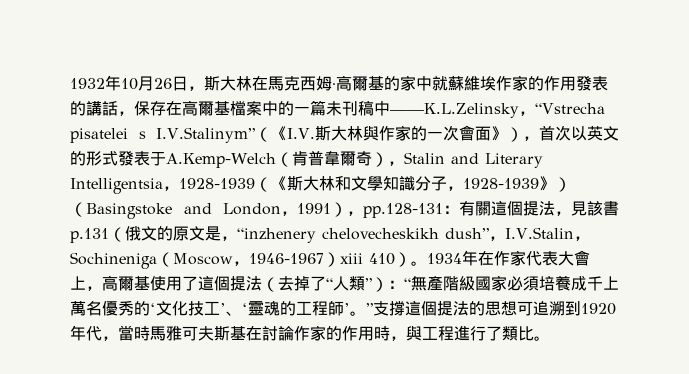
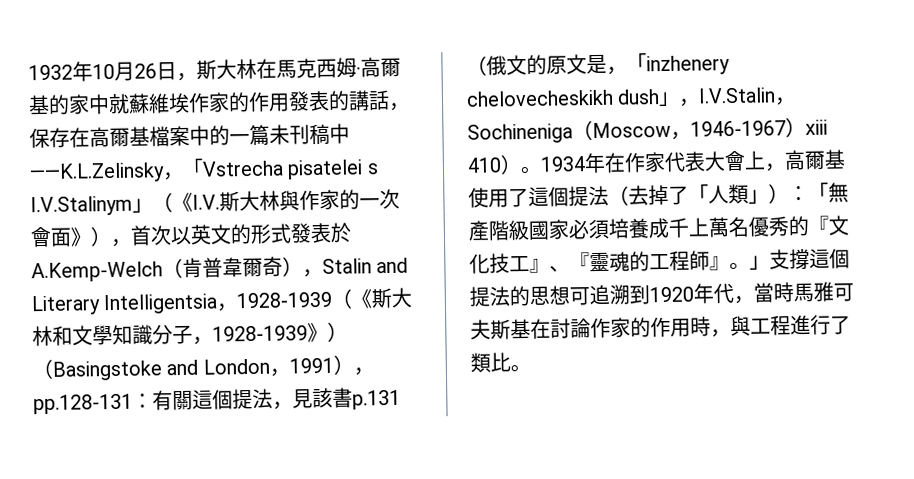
[535,103,605,114] “Vstrecha -> [182,158,284,177] 「Vstrecha
[156,127,256,143] I.V.Stalinym” -> [30,195,153,217] I.V.Stalinym」
[150,152,166,166] 于 -> [330,222,352,243] 於
[237,228,489,243] “inzhenery chelovecheskikh dush” -> [626,53,730,76] [466,89,681,107] 「inzhenery chelovecheskikh dush」
[326,276,411,292] “人類”）：“ -> [688,182,829,205] 「人類」）：「
[150,303,156,314] ‘ -> [808,215,829,234] 『
[220,303,248,316] ’、‘ -> [529,252,590,273] 』、『
[344,303,373,316] ’。” -> [709,255,770,271] 』。」

